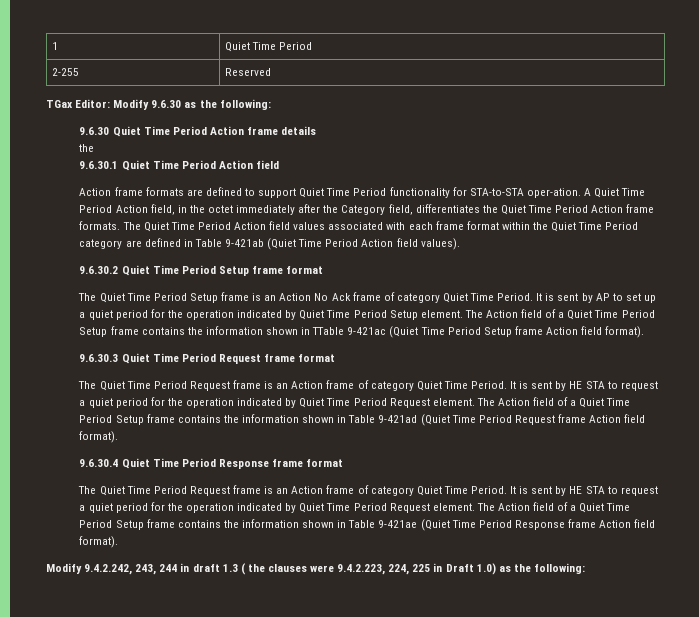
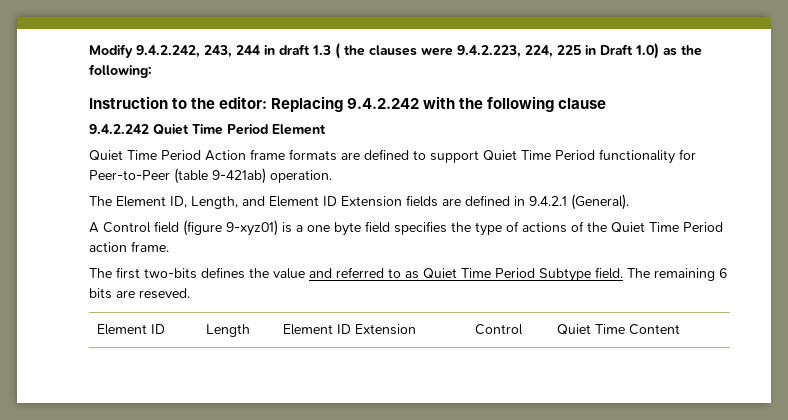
[51,42,58,50] [224,42,313,52] [51,68,79,76] [224,68,271,76] [46,99,271,110] [79,126,317,137] [79,144,95,152] [79,160,280,171] [79,187,646,198] [79,204,655,215] [79,221,639,232] [79,238,460,250] [79,265,324,276] [78,292,657,303] [79,309,655,320] [79,326,645,338] [79,353,336,364] [78,380,658,391] [79,397,631,408] [79,414,646,426] [79,431,119,443] [79,458,344,469] [78,485,658,496] [79,502,631,513] [79,519,656,531] [79,536,119,548] 1 | Quiet Time Period // 2-255 | Reserved // TGax Editor: Modify 9.6.30 as the following: // 9.6.30 Quiet Time Period Action frame details // the // 9.6.30.1 Quiet Time Period Action field // Action frame formats are defined to support Quiet Time Period functionality for STA-to-STA oper-ation. A Quiet Time Period Action field, in the octet immediately after the Category field, differentiates the Quiet Time Period Action frame formats. The Quiet Time Period Action field values associated with each frame format within the Quiet Time Period category are defined in Table 9-421ab (Quiet Time Period Action field values). // 9.6.30.2 Quiet Time Period Setup frame format // The Quiet Time Period Setup frame is an Action No Ack frame of category Quiet Time Period. It is sent by AP to set up a quiet period for the operation indicated by Quiet Time Period Setup element. The Action field of a Quiet Time Period Setup frame contains the information shown in TTable 9-421ac (Quiet Time Period Setup frame Action field format). // 9.6.30.3 Quiet Time Period Request frame format // The Quiet Time Period Request frame is an Action frame of category Quiet Time Period. It is sent by HE STA to request a quiet period for the operation indicated by Quiet Time Period Request element. The Action field of a Quiet Time Period Setup frame contains the information shown in Table 9-421ad (Quiet Time Period Request frame Action field format). // 9.6.30.4 Quiet Time Period Response frame format // The Quiet Time Period Request frame is an Action frame of category Quiet Time Period. It is sent by HE STA to request a quiet period for the operation indicated by Quiet Time Period Request element. The Action field of a Quiet Time Period Setup frame contains the information shown in Table 9-421ae (Quiet Time Period Response frame Action field format). // -> (89, 51) none
(585, 568) none -> [89,96,607,112] [89,124,326,135] [89,149,696,164] [89,168,332,184] [89,194,629,210] [89,220,723,236] [89,241,169,252] [89,267,727,282] [89,288,190,299] [97,324,166,335] [206,324,251,337] [283,324,417,335] [475,324,524,335] [557,324,681,335] // Instruction to the editor: Replacing 9.4.2.242 with the following clause // 9.4.2.242 Quiet Time Period Element // Quiet Time Period Action frame formats are defined to support Quiet Time Period functionality for Peer-to-Peer (table 9-421ab) operation. // The Element ID, Length, and Element ID Extension fields are defined in 9.4.2.1 (General). // A Control field (figure 9-xyz01) is a one byte field specifies the type of actions of the Quiet Time Period action frame. // The first two-bits defines the value and referred to as Quiet Time Period Subtype field. The remaining 6 bits are reseved. // Element ID | Length | Element ID Extension | Control | Quiet Time Content

